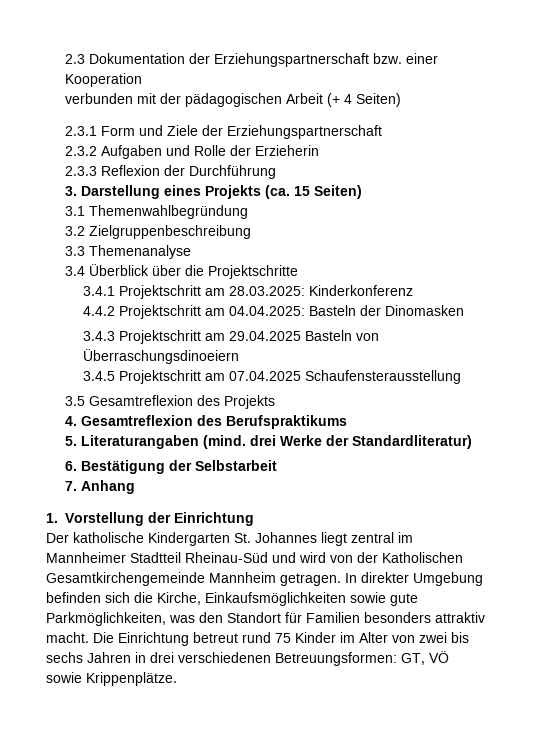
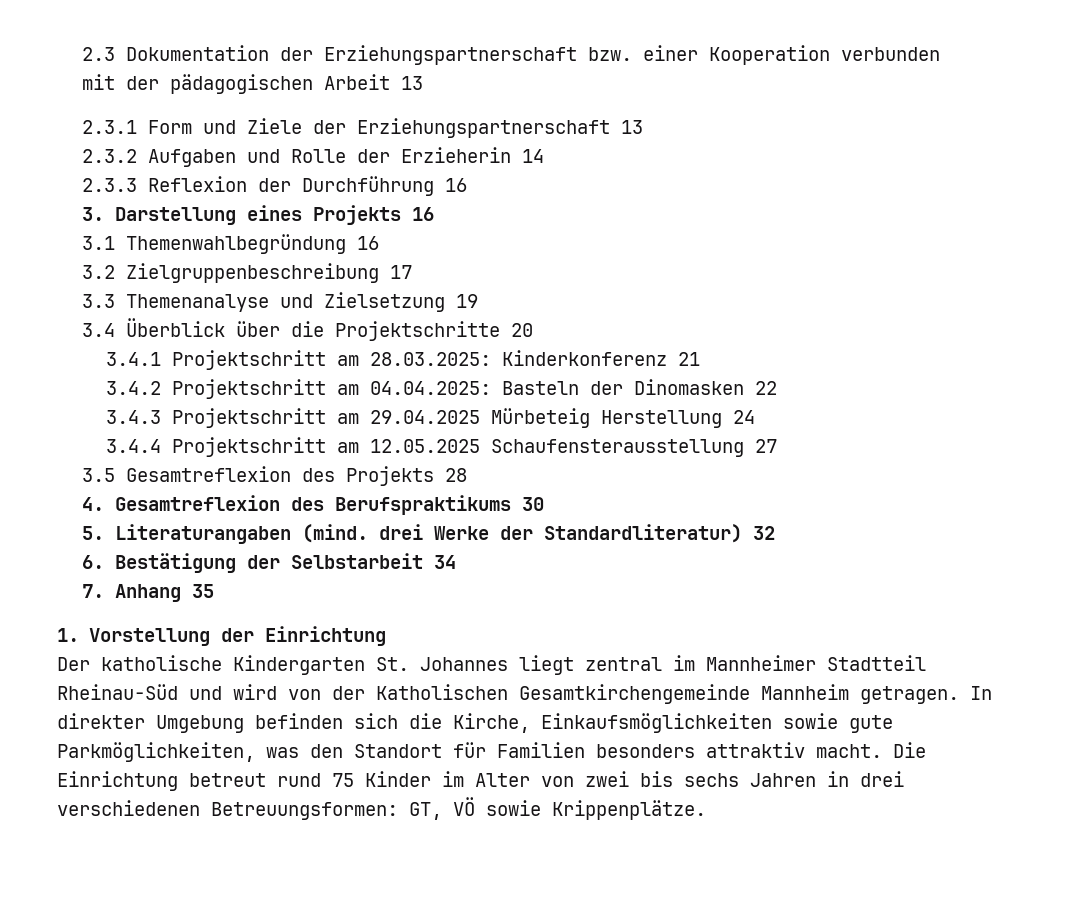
[64,93,133,104] // verbunden -> [840,47,940,61] verbunden //
[326,93,401,107] (+ 4 Seiten) -> [400,76,423,90] 13
(382, 132) none -> [620,120,643,134] 13
(319, 150) none -> [521,149,544,163] 14
(276, 172) none -> [444,178,467,192] 16
[264,185,362,199] (ca. 15 Seiten) -> [411,207,434,221] 16
(248, 212) none -> [356,236,379,250] 16
(251, 232) none -> [389,265,412,279] 17
(191, 252) none -> [279,292,478,312] und Zielsetzung 19
(298, 272) none -> [510,323,533,337] 20
[83,306,116,316] // 4.4.2 -> [678,352,701,366] [106,381,162,395] 21 // 3.4.2
(465, 310) none -> [755,381,778,395] 22
[305,330,380,341] [83,349,240,364] [83,370,302,384] Basteln von Überraschungsdinoeiern // 3.4.5 Projektschritt am 07.04.2025 -> [491,408,756,428] [106,437,481,457] Mürbeteig Herstellung 24 // 3.4.4 Projektschritt am 12.05.2025
(462, 377) none -> [755,439,778,453] 27
(275, 402) none -> [444,468,467,482] 28
(347, 422) none -> [521,497,544,511] 30
(472, 442) none -> [752,526,775,540] 32
(277, 465) none -> [433,555,456,569] 34
(135, 487) none -> [191,584,214,598] 35

